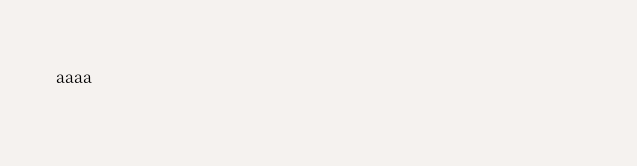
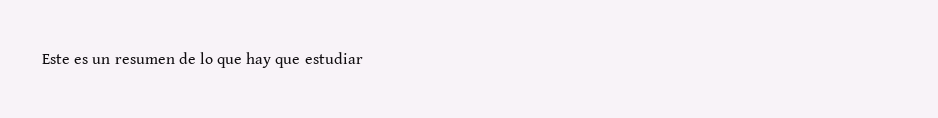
[56,74,92,83] aaaa -> [42,52,363,68] Este es un resumen de lo que hay que estudiar

